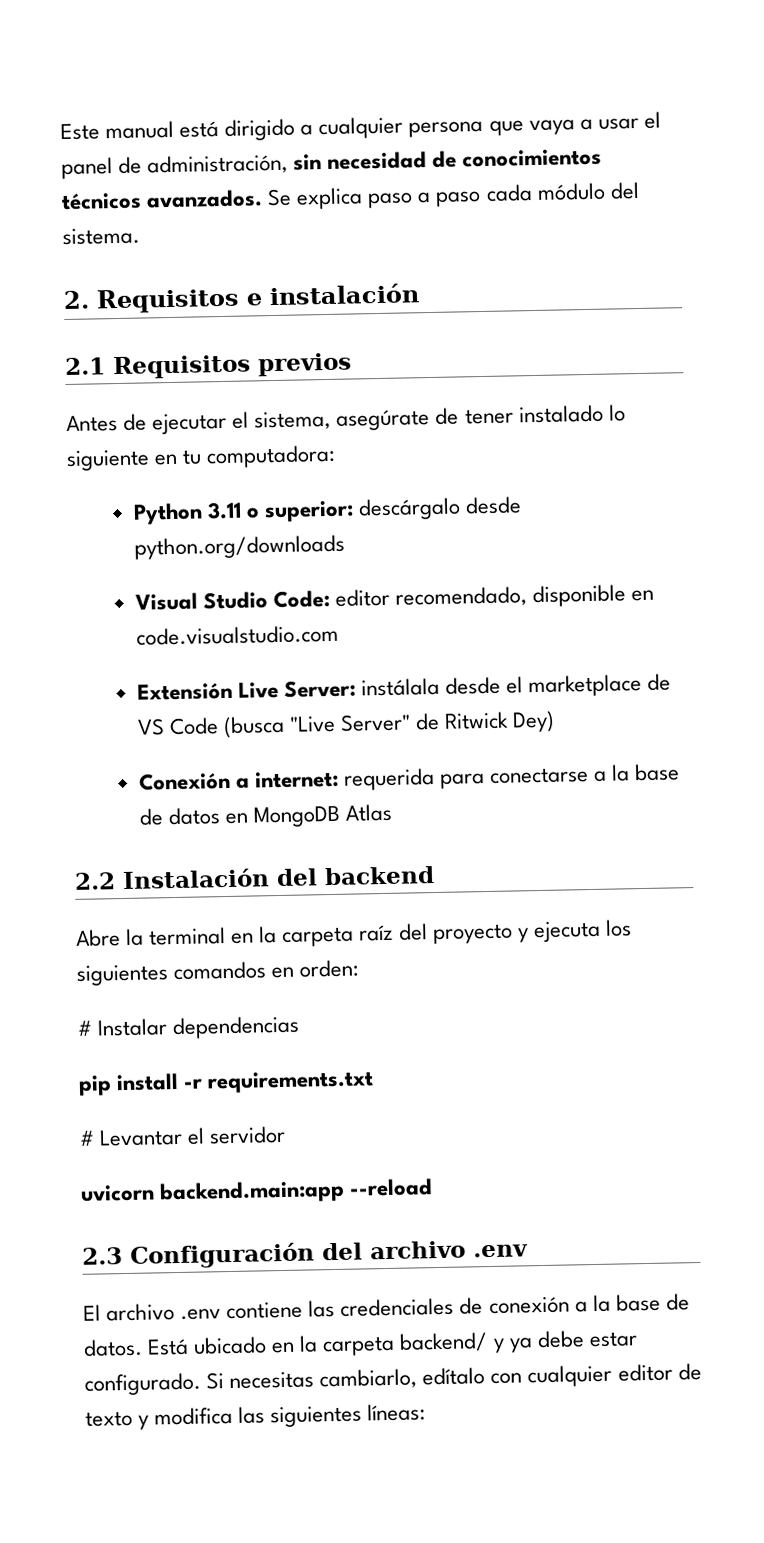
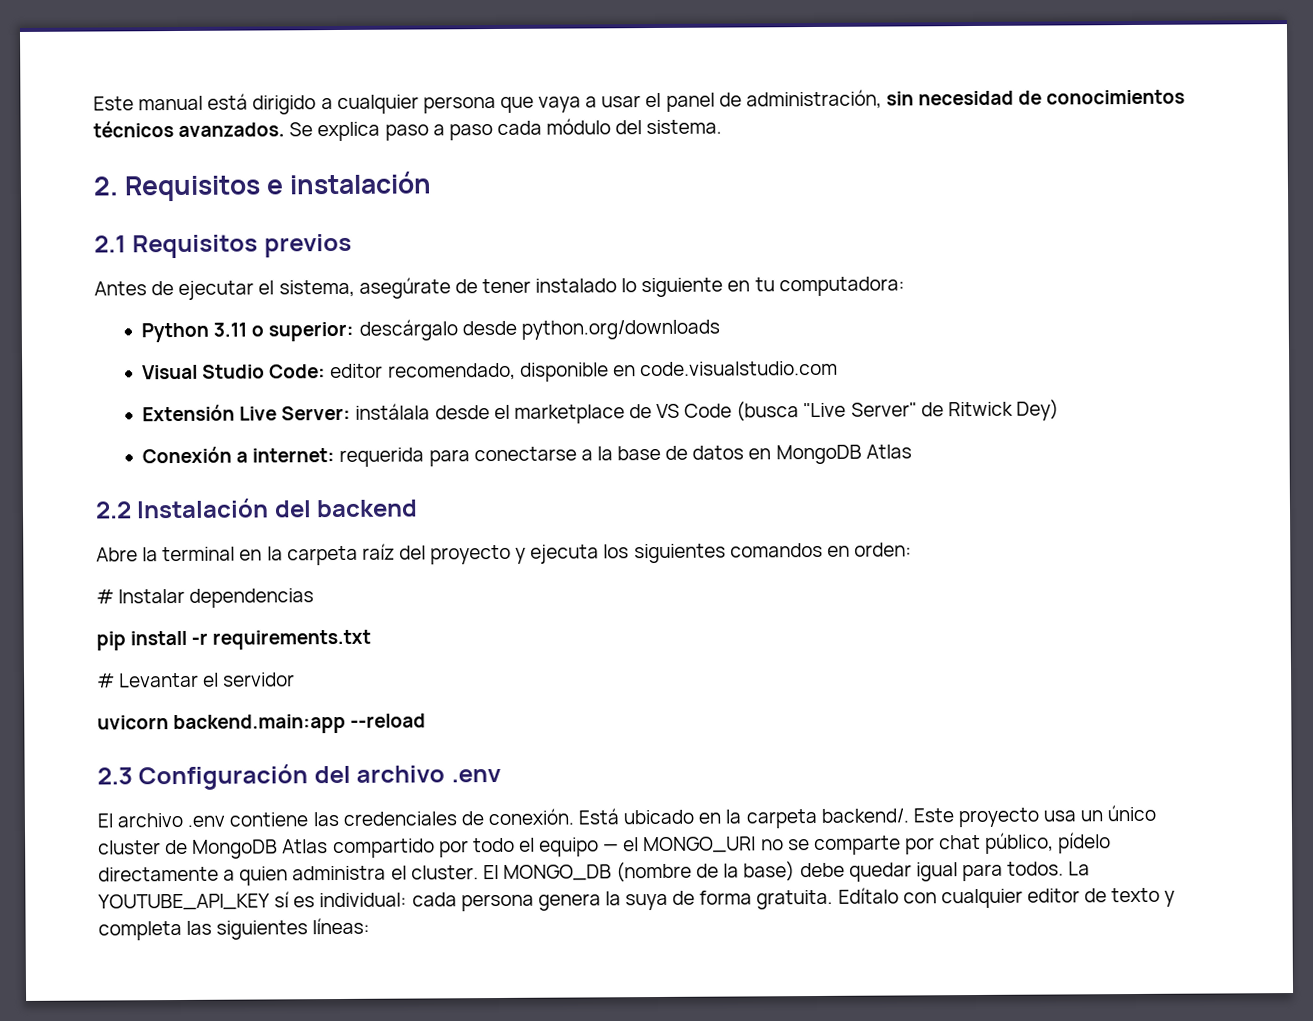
[488,1293,690,1315] [83,1338,143,1357] conexión a la base de datos. -> [487,808,574,826] conexión.
[399,1330,638,1353] [84,1367,486,1396] backend/ y ya debe estar configurado. Si necesitas cambiarlo, edítalo -> [820,804,1157,828] [98,832,1112,859] [98,861,1091,886] [98,887,899,912] backend/. Este proyecto usa un único cluster de MongoDB Atlas compartido por todo el equipo — el MONGO_URI no se comparte por chat público, pídelo directamente a quien administra el cluster. El MONGO_DB (nombre de la base) debe quedar igual para todos. La YOUTUBE_API_KEY sí es individual: cada persona genera la suya de forma gratuita. Edítalo
[154,1406,234,1426] modifica -> [98,920,182,941] completa

